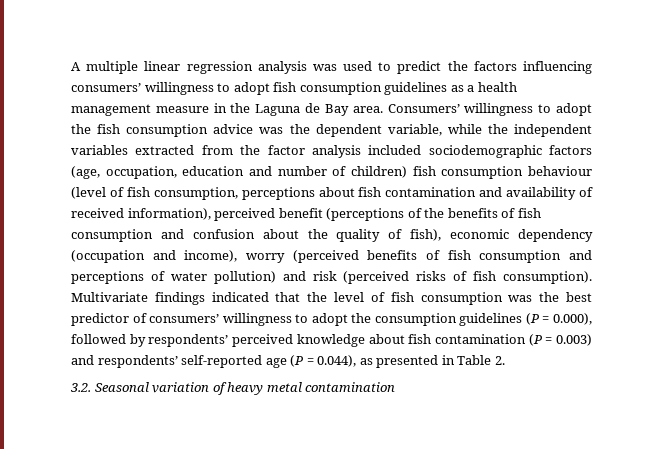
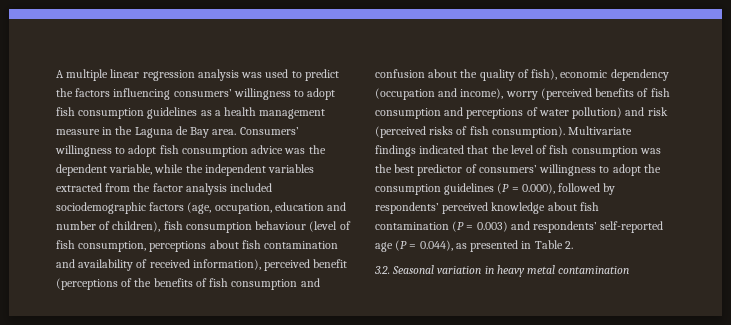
[71,124,91,134] the -> (157, 151) none
[351,166,407,178] children) -> [112,221,161,232] children),
[212,382,227,395] of -> [484,266,494,274] in

